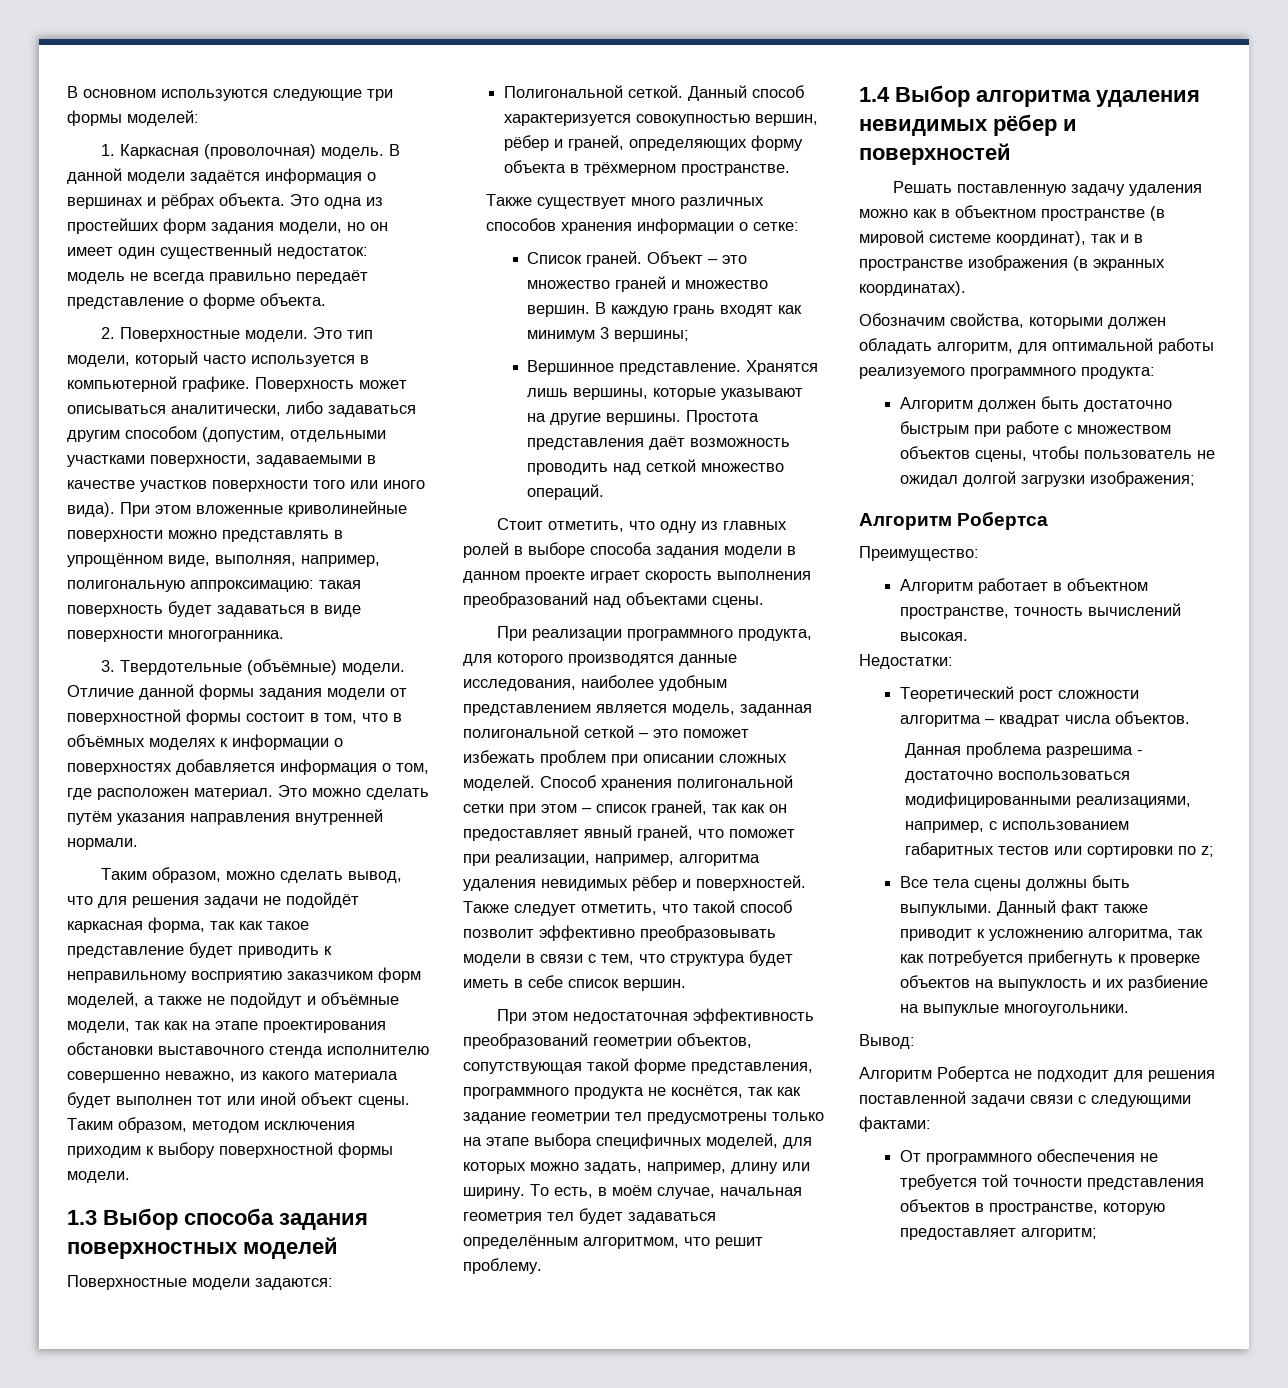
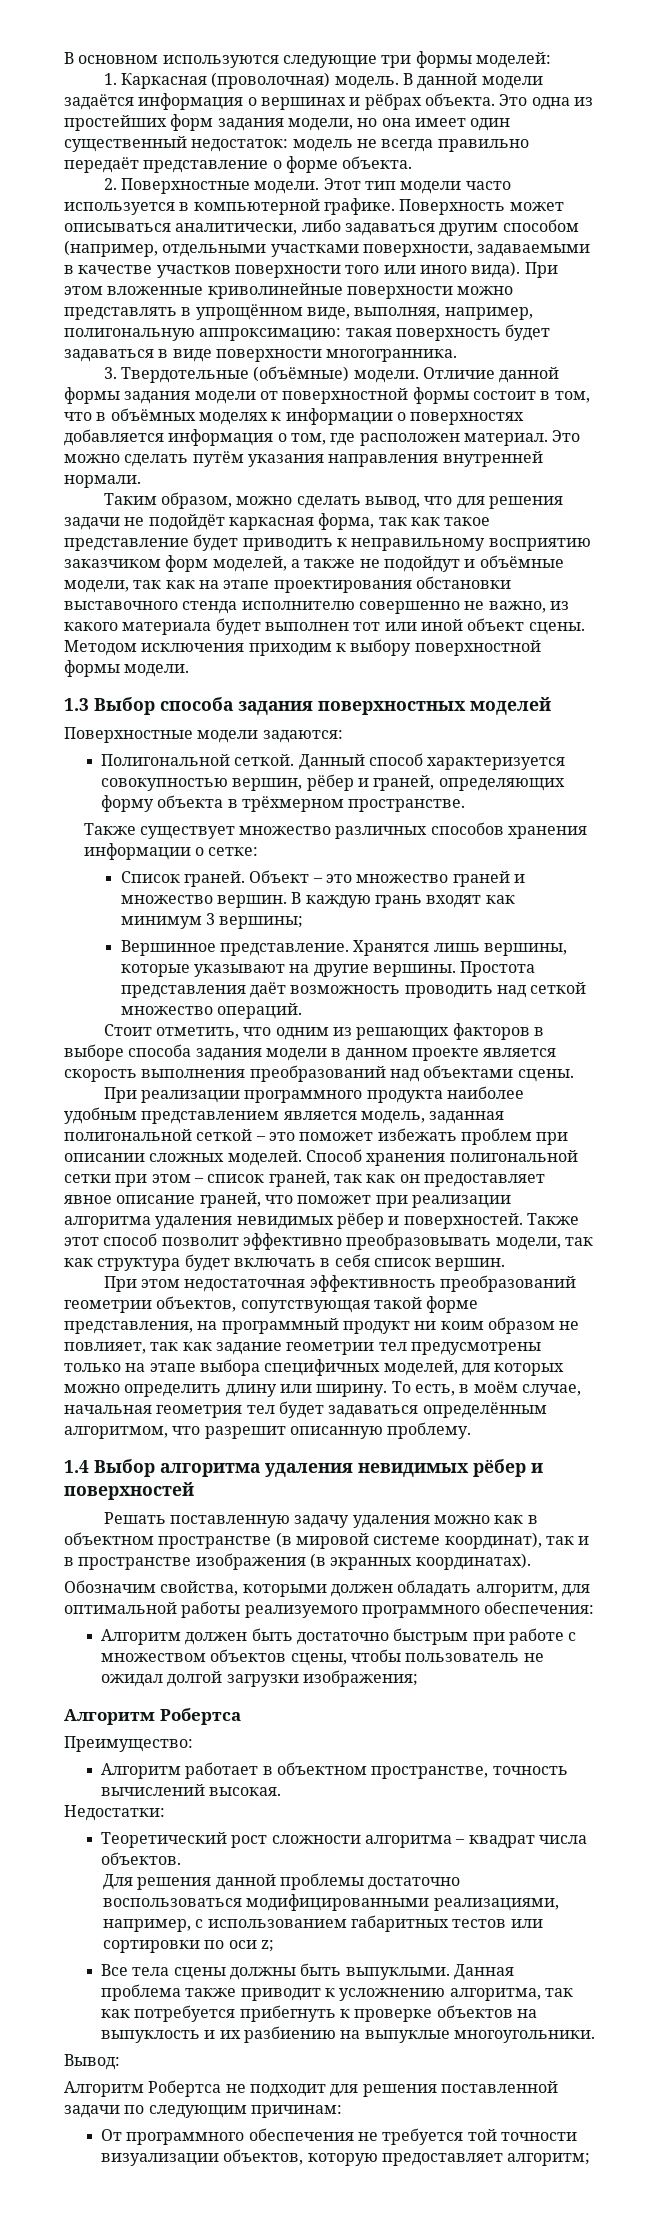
[370,222,388,231] он -> [381,118,411,127] она
[313,327,374,339] [67,351,198,367] Это тип модели, который -> [323,178,462,194] Этот тип модели
[202,427,285,442] (допустим, -> [64,240,158,257] (например,
[165,1071,235,1082] неважно, -> [464,601,546,613] не важно,
[67,1117,259,1133] Таким образом, методом -> [64,640,137,656] Методом
[631,197,676,206] много -> [239,826,332,835] множество
[660,521,788,533] [463,542,509,558] одну из главных ролей -> [275,1023,530,1040] одним из решающих факторов
[590,571,640,583] играет -> [483,1048,557,1057] является
[738,629,813,641] [463,654,737,666] [463,679,576,691] продукта, для которого производятся данные исследования, -> [366,1090,443,1103] продукта
[584,825,632,838] явный -> [64,1195,196,1204] явное описание
[495,854,674,866] реализации, например, -> [411,1195,511,1208] реализации
[514,900,792,916] [463,925,776,941] [463,950,793,966] [463,975,563,988] следует отметить, что такой способ позволит эффективно преобразовывать модели в связи с тем, что структура будет иметь в себе -> [64,1233,593,1250] [64,1254,370,1271] этот способ позволит эффективно преобразовывать модели, так как структура будет включать в себя
[463,1085,743,1099] программного продукта не коснётся, -> [197,1317,580,1334] [64,1342,146,1354] на программный продукт ни коим образом не повлияет,
[584,1162,726,1174] задать, например, -> [124,1384,222,1397] определить
[715,1237,763,1249] решит -> [204,1426,383,1439] разрешит описанную
[1081,367,1155,379] продукта: -> [484,1601,595,1614] обеспечения:
[905,742,1144,758] Данная проблема разрешима - -> [103,1873,365,1890] Для решения данной проблемы
(1197, 850) none -> [228,1940,257,1949] оси
[997,900,1100,916] Данный факт -> [454,1964,515,1980] [101,1984,182,2001] Данная проблема
[1128,975,1209,991] разбиение -> [244,2026,337,2043] разбиению
[1030,1095,1191,1107] [859,1116,931,1132] связи с следующими фактами: -> [124,2105,342,2118] по следующим причинам:
[1087,1178,1205,1190] [900,1199,1099,1215] представления объектов в пространстве, -> [101,2149,304,2166] визуализации объектов,

